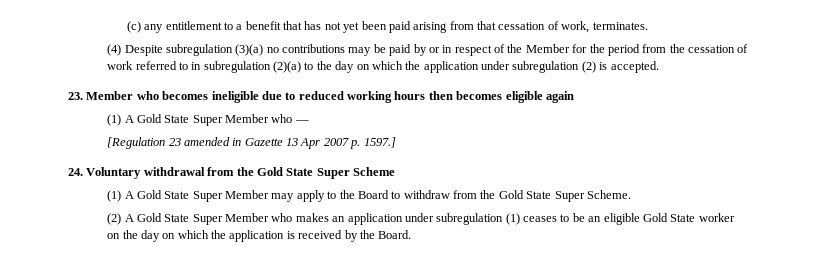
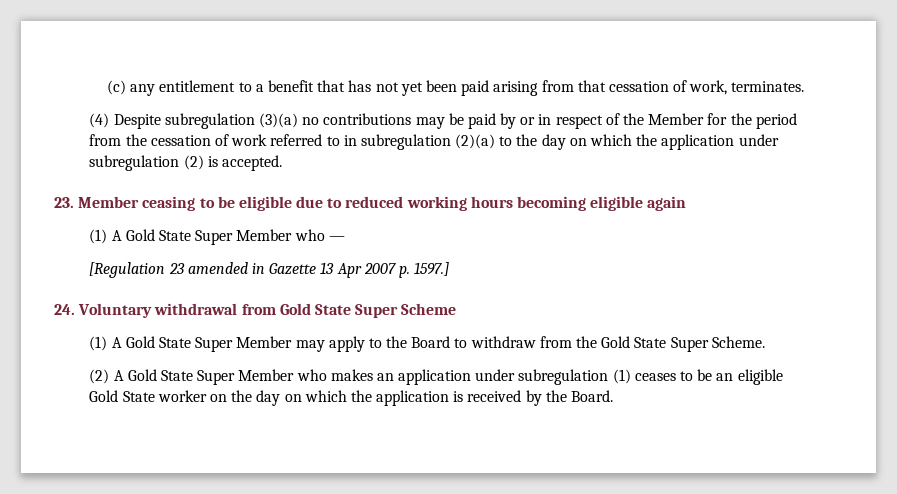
[136,91,259,103] who becomes ineligible -> [142,196,292,211] ceasing to be eligible
[428,91,503,100] then becomes -> [517,196,587,211] becoming
[236,167,254,176] the -> (276, 309) none

